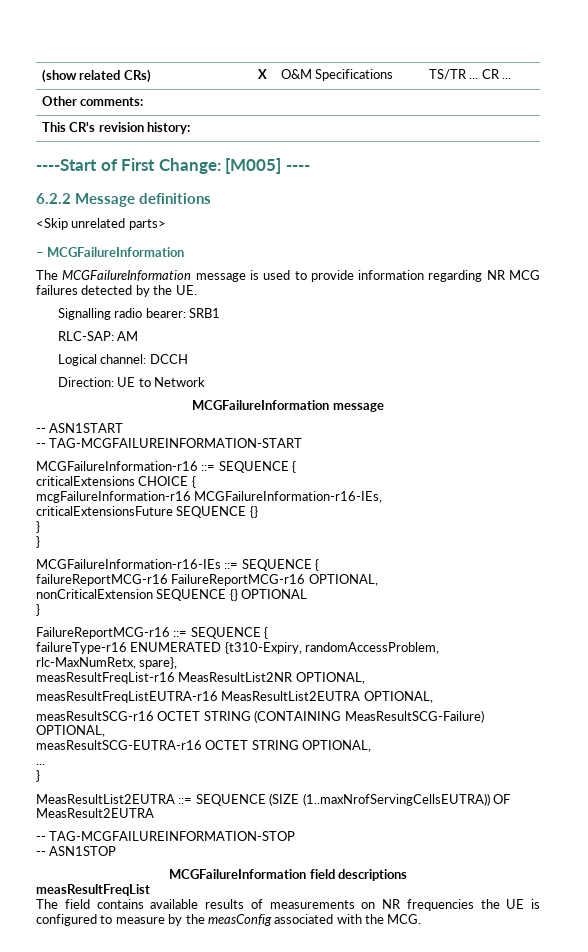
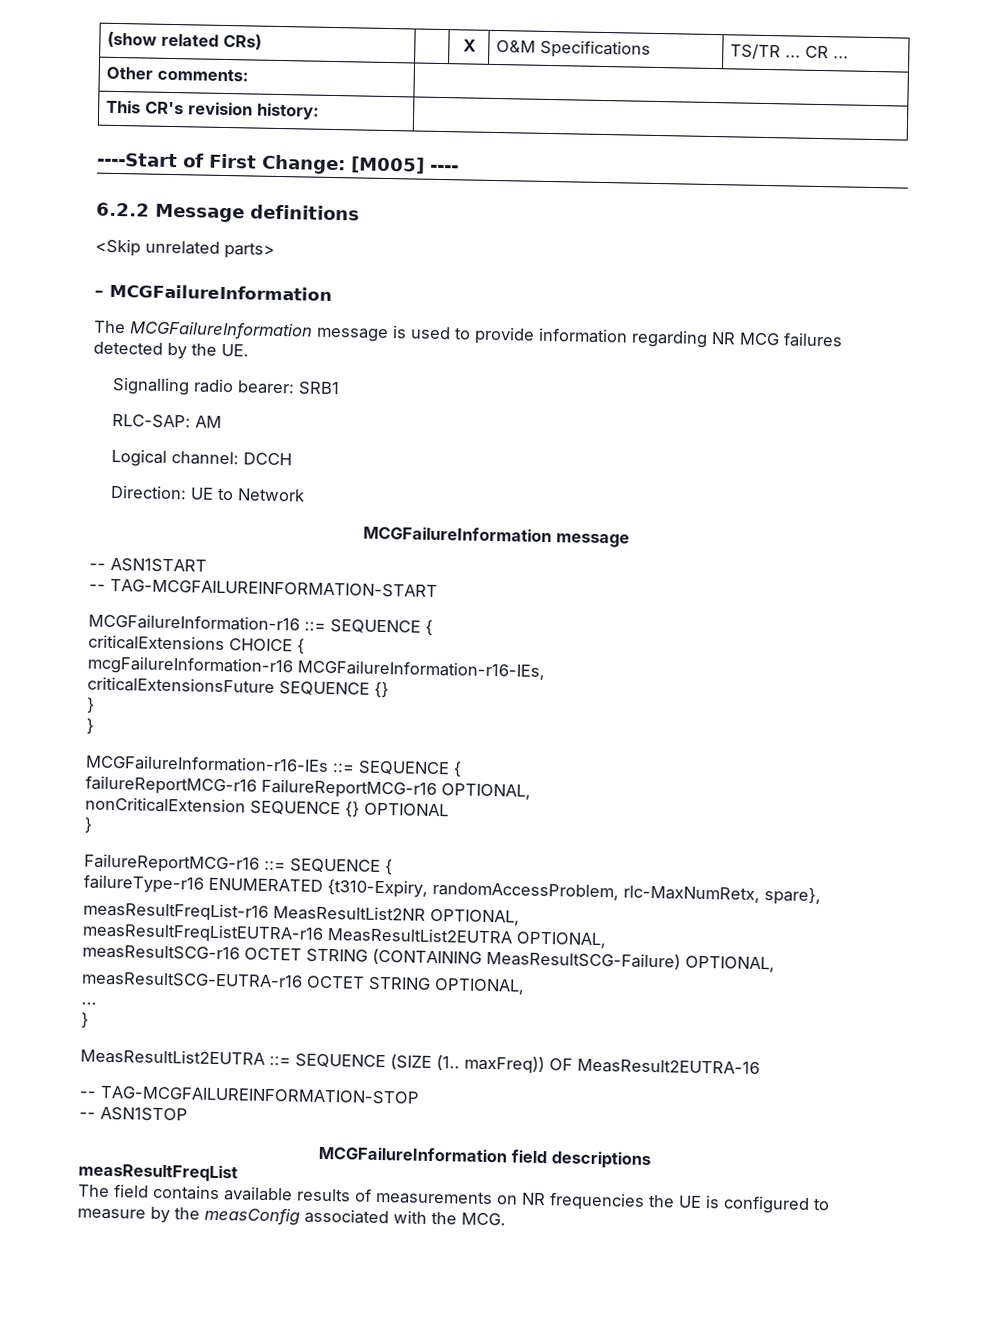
[302,793,510,806] [36,808,154,818] (1..maxNrofServingCellsEUTRA)) OF MeasResult2EUTRA -> [436,1055,760,1076] (1.. maxFreq)) OF MeasResult2EUTRA-16

